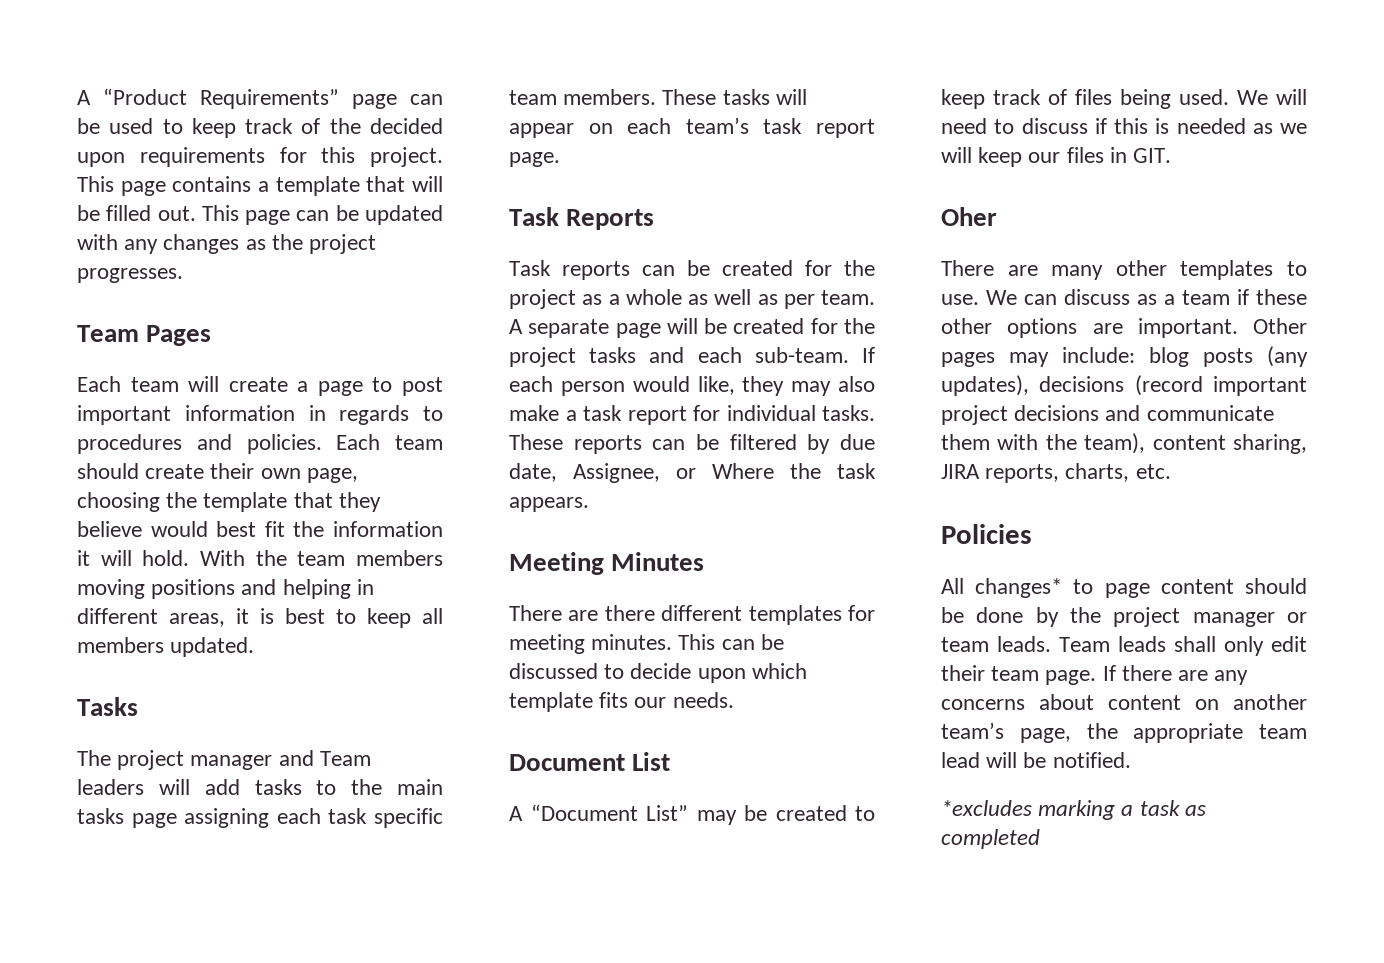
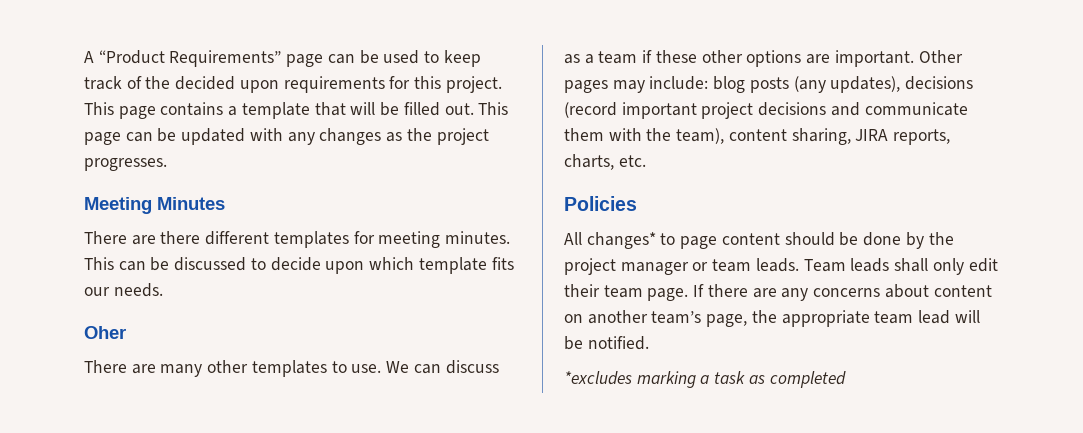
[77,325,212,346] [77,376,443,396] [77,405,443,425] [77,434,443,454] [77,463,358,483] [77,492,381,512] [77,521,443,537] [77,550,443,566] [77,579,374,599] [77,608,443,628] [77,637,255,657] [77,697,138,716] [77,750,371,770] [77,779,443,795] [77,808,443,828] [509,89,807,105] [509,117,875,138] [509,152,560,167] [509,207,655,230] [509,260,875,280] [509,289,875,309] [509,318,875,338] [509,347,875,367] [509,376,875,396] [509,405,875,425] [509,434,875,454] [509,463,876,483] [509,497,589,512] // Team Pages // Each team will create a page to post important information in regards to procedures and policies. Each team should create their own page, choosing the template that they believe would best fit the information it will hold. With the team members moving positions and helping in different areas, it is best to keep all members updated. // Tasks // The project manager and Team leaders will add tasks to the main tasks page assigning each task specific team members. These tasks will appear on each team’s task report page. // Task Reports // Task reports can be created for the project as a whole as well as per team. A separate page will be created for the project tasks and each sub-team. If each person would like, they may also make a task report for individual tasks. These reports can be filtered by due date, Assignee, or Where the task appears. -> (167, 164) none
[509,752,671,771] [509,804,875,825] [941,89,1307,109] [941,118,1307,134] [941,147,1172,167] // Document List // A “Document List” may be created to keep track of files being used. We will need to discuss if this is needed as we will keep our files in GIT. -> (163, 290) none

